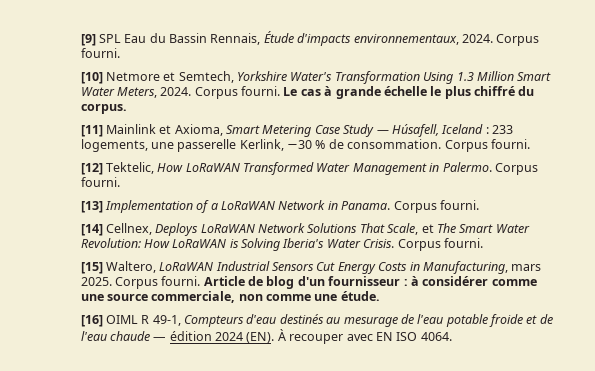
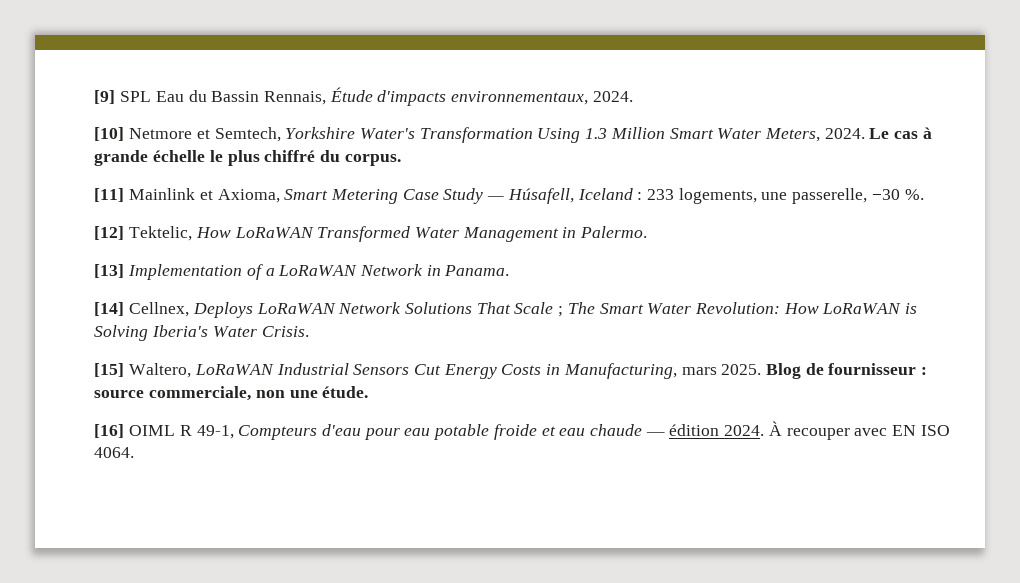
[496,34,540,46] [80,48,120,58] Corpus fourni. -> (633, 96) none
[194,86,281,99] Corpus fourni. -> (865, 133) none
[177,139,530,152] passerelle Kerlink, −30 % de consommation. Corpus fourni. -> [792,188,924,204] passerelle, −30 %.
[494,163,538,175] [80,177,120,187] Corpus fourni. -> (648, 232) none
[393,200,479,213] Corpus fourni. -> (510, 270) none
[387,223,434,235] Scale, et -> [514,302,564,317] Scale ;
[397,238,483,251] Corpus fourni. -> (309, 331) none
[114,276,537,289] [80,294,104,301] Corpus fourni. Article de blog d'un fournisseur : à considérer comme une -> [766,363,928,379] Blog de fournisseur :
[266,294,312,301] comme -> (285, 394) none
[279,314,444,327] destinés au mesurage de l'eau -> [363,428,431,440] pour eau
[539,314,553,324] [80,331,107,341] de l'eau -> [559,428,586,436] eau
[215,332,275,343] 2024 (EN). -> [724,425,765,436] 2024.

